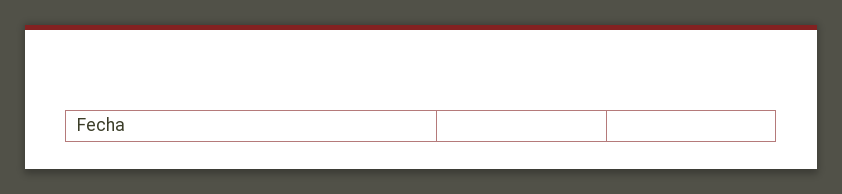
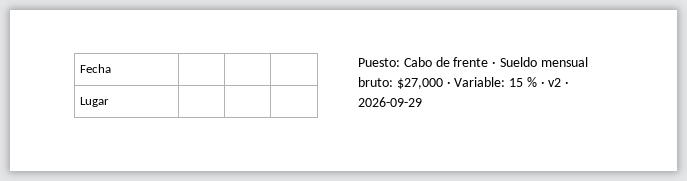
(125, 124) none -> [80,97,110,107] [358,57,588,67] [358,77,570,89] [358,97,422,107] | // Lugar | | | // Puesto: Cabo de frente · Sueldo mensual bruto: $27,000 · Variable: 15 % · v2 · 2026-09-29

